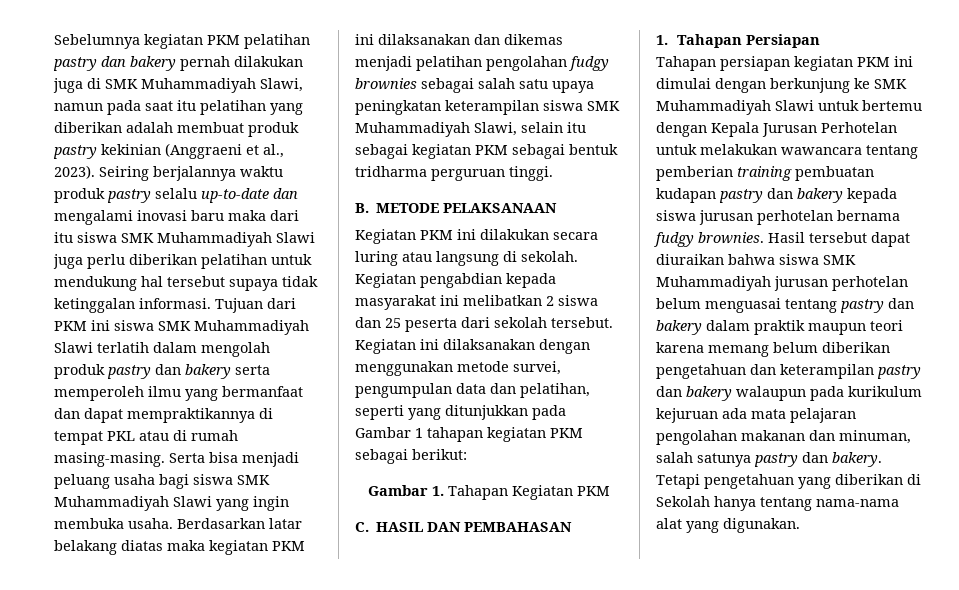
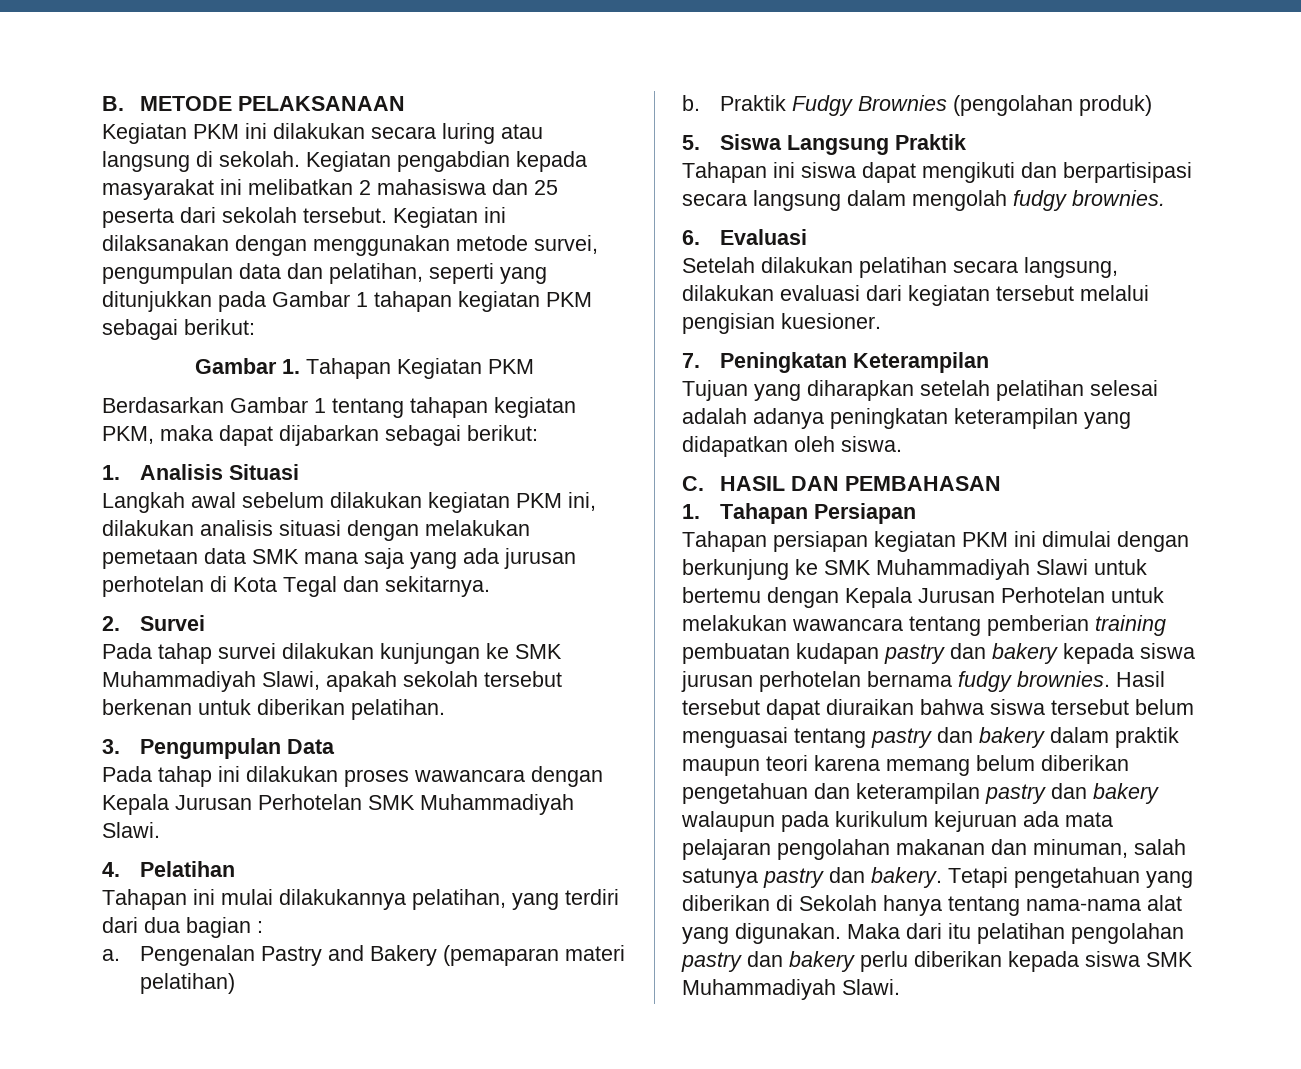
[54,34,310,49] [53,56,303,71] [53,78,303,93] [54,100,303,115] [54,122,299,137] [53,143,284,159] [54,165,283,181] [54,188,298,203] [54,210,299,225] [54,232,315,247] [53,254,312,269] [54,276,318,291] [54,298,296,313] [54,320,309,335] [54,342,270,357] [54,364,270,379] [54,386,303,401] [54,408,273,423] [54,430,238,445] [54,452,299,467] [54,474,270,489] [54,496,289,511] [54,518,302,529] [54,540,305,555] [355,34,563,45] [355,56,609,71] [355,78,594,93] [355,100,620,115] [355,122,586,137] [355,144,618,159] [355,166,553,181] Sebelumnya kegiatan PKM pelatihan pastry dan bakery pernah dilakukan juga di SMK Muhammadiyah Slawi, namun pada saat itu pelatihan yang diberikan adalah membuat produk pastry kekinian (Anggraeni et al., 2023). Seiring berjalannya waktu produk pastry selalu up-to-date dan mengalami inovasi baru maka dari itu siswa SMK Muhammadiyah Slawi juga perlu diberikan pelatihan untuk mendukung hal tersebut supaya tidak ketinggalan informasi. Tujuan dari PKM ini siswa SMK Muhammadiyah Slawi terlatih dalam mengolah produk pastry dan bakery serta memperoleh ilmu yang bermanfaat dan dapat mempraktikannya di tempat PKL atau di rumah masing-masing. Serta bisa menjadi peluang usaha bagi siswa SMK Muhammadiyah Slawi yang ingin membuka usaha. Berdasarkan latar belakang diatas maka kegiatan PKM ini dilaksanakan dan dikemas menjadi pelatihan pengolahan fudgy brownies sebagai salah satu upaya peningkatan keterampilan siswa SMK Muhammadiyah Slawi, selain itu sebagai kegiatan PKM sebagai bentuk tridharma perguruan tinggi. // -> (102, 103) none
[558,295,598,306] siswa -> [377,179,486,195] mahasiswa
(610, 491) none -> [102,397,576,418] [102,425,538,446] [102,464,299,480] [102,492,596,513] [102,520,530,541] [102,548,576,569] [102,576,490,597] [102,615,205,631] [102,643,562,664] [102,671,562,692] [102,699,445,720] [102,738,335,759] [102,766,603,787] [102,794,574,815] [102,822,160,838] [102,861,235,877] [102,889,619,910] [102,917,263,938] [102,945,625,966] [139,973,235,994] [682,95,1152,116] [682,134,966,155] [682,162,1192,183] [682,190,1165,211] [682,229,807,245] [682,257,1118,278] [682,285,1149,306] [682,313,881,334] [682,352,989,373] [682,380,1158,401] [682,408,1131,429] [682,436,902,457] // Berdasarkan Gambar 1 tentang tahapan kegiatan PKM, maka dapat dijabarkan sebagai berikut: // 1. Analisis Situasi // Langkah awal sebelum dilakukan kegiatan PKM ini, dilakukan analisis situasi dengan melakukan pemetaan data SMK mana saja yang ada jurusan perhotelan di Kota Tegal dan sekitarnya. // 2. Survei // Pada tahap survei dilakukan kunjungan ke SMK Muhammadiyah Slawi, apakah sekolah tersebut berkenan untuk diberikan pelatihan. // 3. Pengumpulan Data // Pada tahap ini dilakukan proses wawancara dengan Kepala Jurusan Perhotelan SMK Muhammadiyah Slawi. // 4. Pelatihan // Tahapan ini mulai dilakukannya pelatihan, yang terdiri dari dua bagian : // a. Pengenalan Pastry and Bakery (pemaparan materi pelatihan) // b. Praktik Fudgy Brownies (pengolahan produk) // 5. Siswa Langsung Praktik // Tahapan ini siswa dapat mengikuti dan berpartisipasi secara langsung dalam mengolah fudgy brownies. // 6. Evaluasi // Setelah dilakukan pelatihan secara langsung, dilakukan evaluasi dari kegiatan tersebut melalui pengisian kuesioner. // 7. Peningkatan Keterampilan // Tujuan yang diharapkan setelah pelatihan selesai adalah adanya peningkatan keterampilan yang didapatkan oleh siswa.
[823,255,856,265] [656,276,908,291] SMK Muhammadiyah jurusan perhotelan -> [1051,699,1129,715] tersebut
(800, 525) none -> [847,923,1184,944] [681,951,1193,972] [682,979,900,1000] Maka dari itu pelatihan pengolahan pastry dan bakery perlu diberikan kepada siswa SMK Muhammadiyah Slawi.

